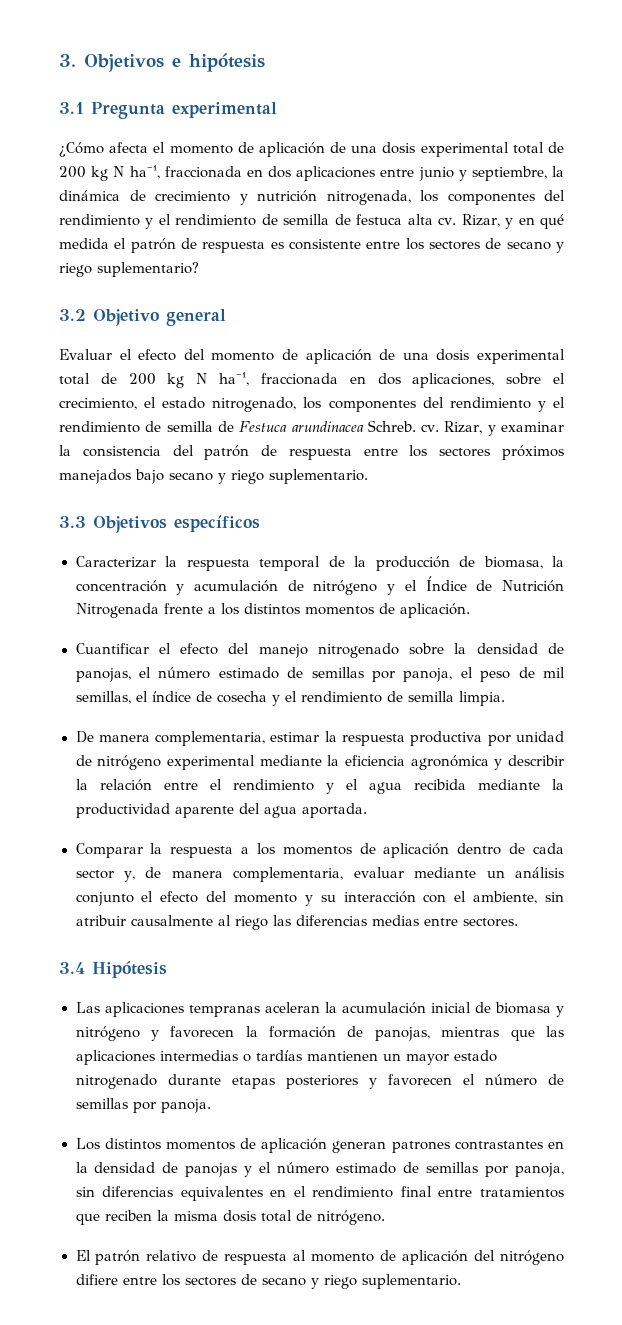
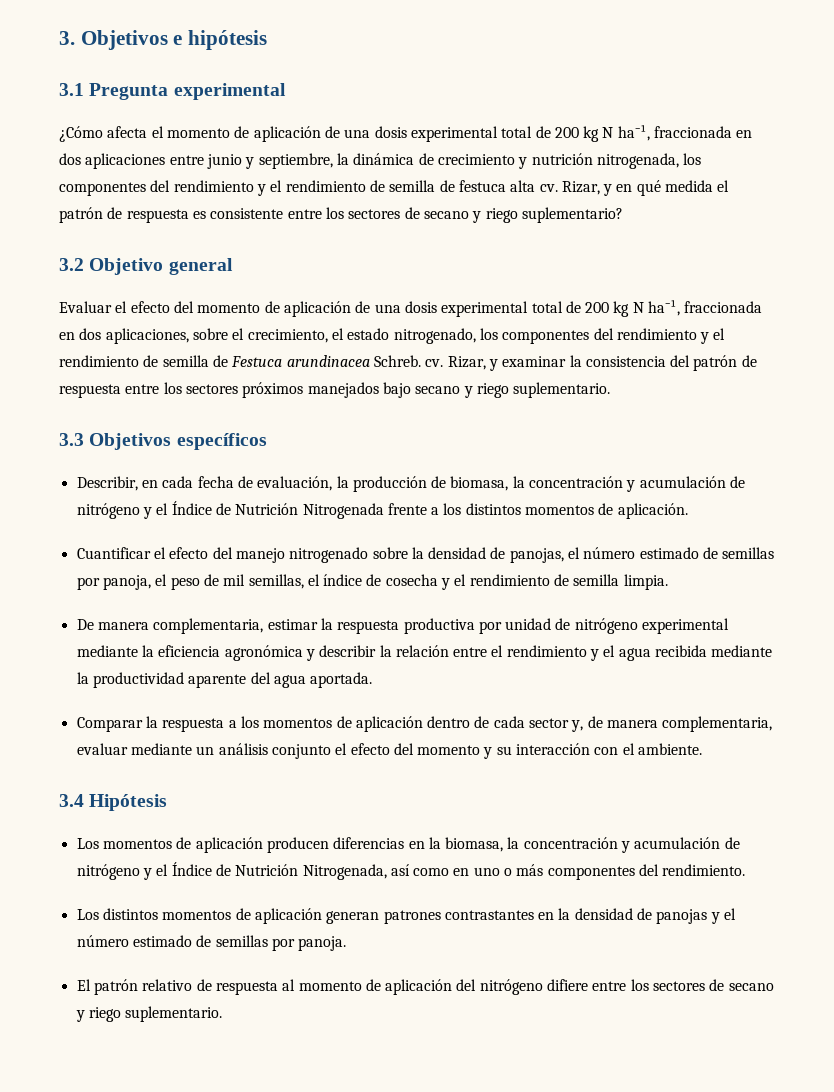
[75,556,345,571] Caracterizar la respuesta temporal de -> [76,476,333,491] Describir, en cada fecha de evaluación,
[473,891,564,904] [75,915,518,930] [59,961,167,978] [75,1002,564,1017] [75,1026,565,1041] [75,1050,497,1065] [75,1074,564,1089] [75,1098,211,1113] ambiente, sin atribuir causalmente al riego las diferencias medias entre sectores. // 3.4 Hipótesis // Las aplicaciones tempranas aceleran la acumulación inicial de biomasa y nitrógeno y favorecen la formación de panojas, mientras que las aplicaciones intermedias o tardías mantienen un mayor estado nitrogenado durante etapas posteriores y favorecen el número de semillas por panoja. -> [638,743,703,755] [59,794,168,811] [76,837,740,853] [76,862,746,880] ambiente. // 3.4 Hipótesis // Los momentos de aplicación producen diferencias en la biomasa, la concentración y acumulación de nitrógeno y el Índice de Nutrición Nitrogenada, así como en uno o más componentes del rendimiento.
[515,1163,564,1177] [75,1186,564,1201] [75,1210,385,1225] panoja, sin diferencias equivalentes en el rendimiento final entre tratamientos que reciben la misma dosis total de nitrógeno. -> [298,936,347,951] panoja.

